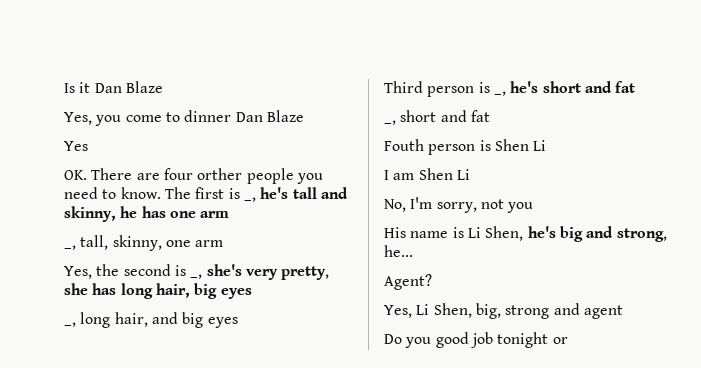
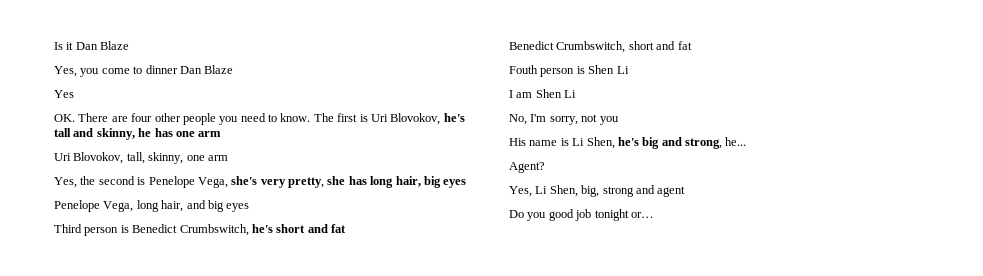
[197,168,243,180] orther -> [154,113,181,122] other
[243,197,256,202] _, -> [370,113,441,125] Uri Blovokov,
[64,245,76,250] _, -> [54,152,124,164] Uri Blovokov,
[190,274,203,279] _, -> [148,176,228,188] Penelope Vega,
[64,322,76,327] _, -> [54,200,134,212] Penelope Vega,
[493,91,506,96] _, -> [132,224,249,236] Benedict Crumbswitch,
[384,120,396,125] _, -> [509,41,626,53] Benedict Crumbswitch,
[552,337,568,344] or -> [630,212,654,218] or…

